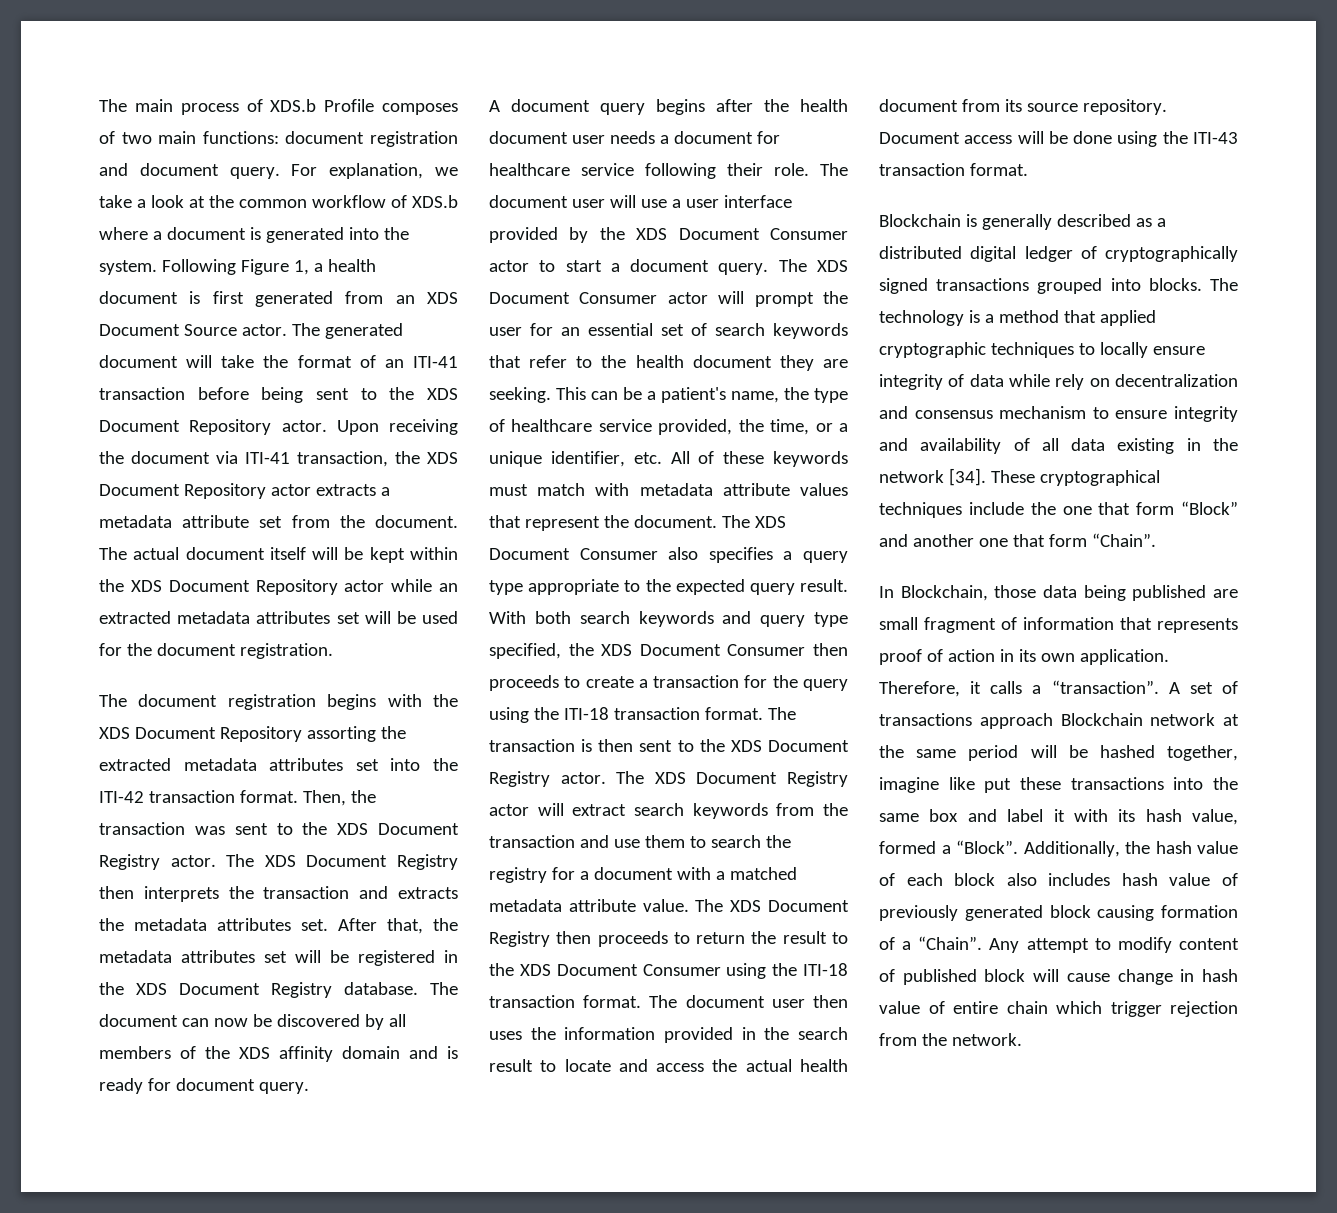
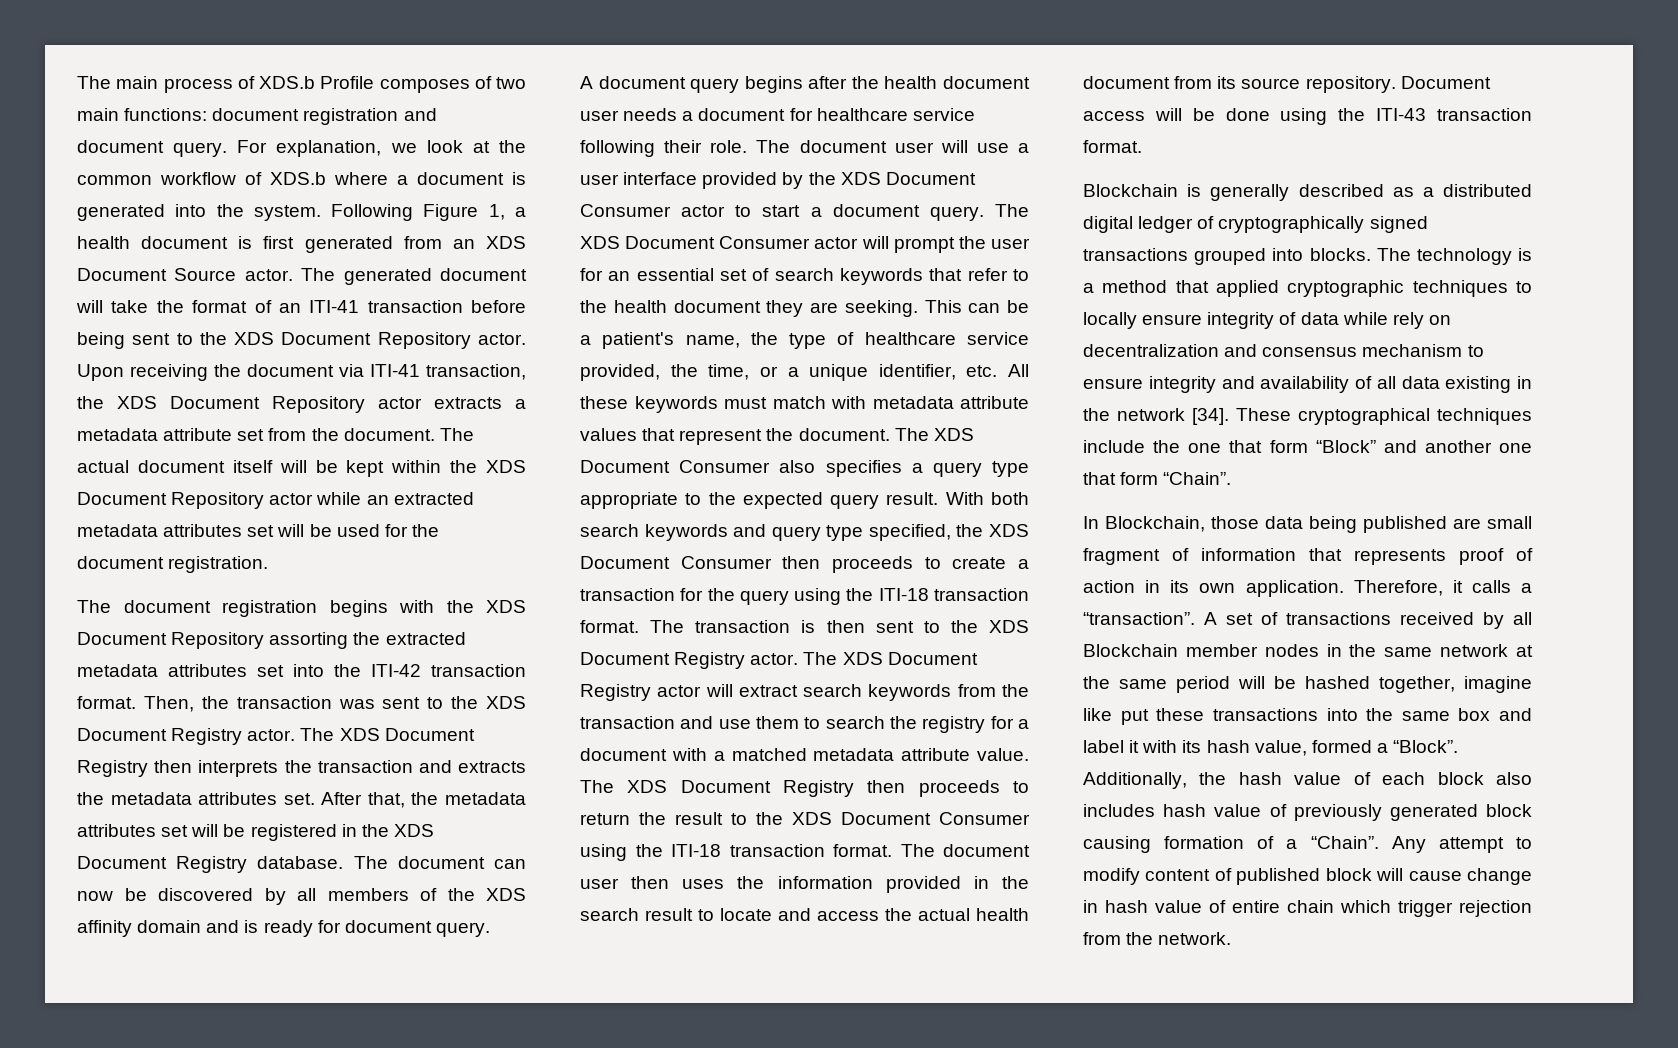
[99,195,146,208] take a -> (417, 148) none
[698,451,715,464] of -> (1029, 370) none
[979,713,1143,729] approach Blockchain -> [1400,612,1532,629] [1083,644,1433,657] received by all Blockchain member nodes in the same

